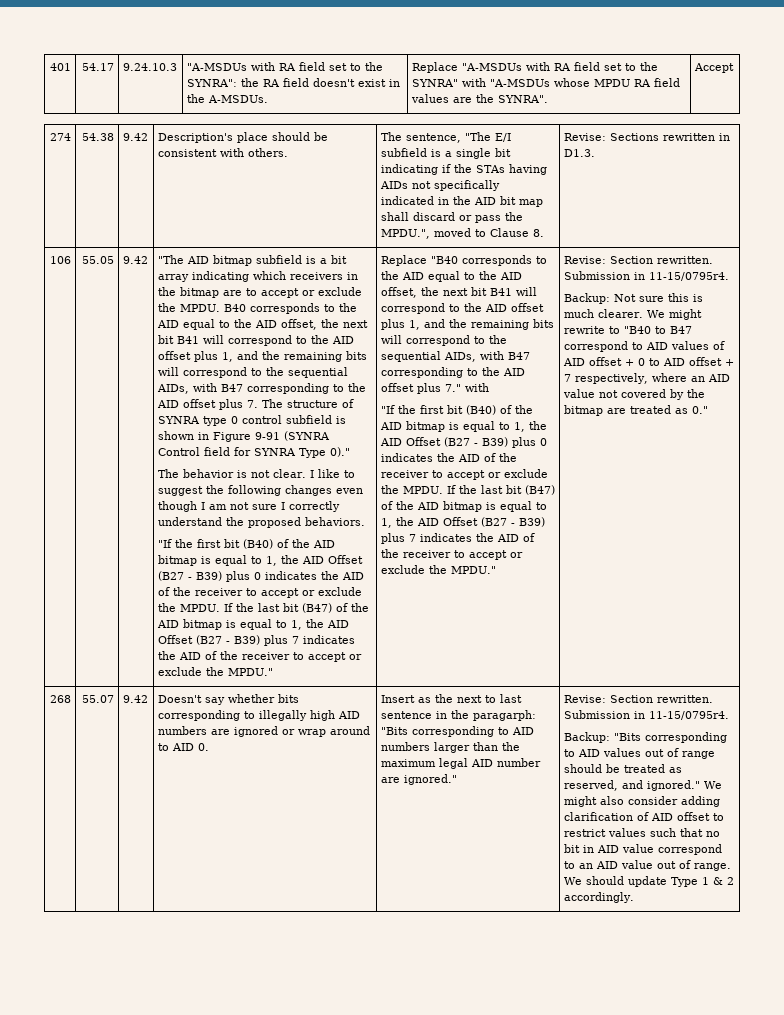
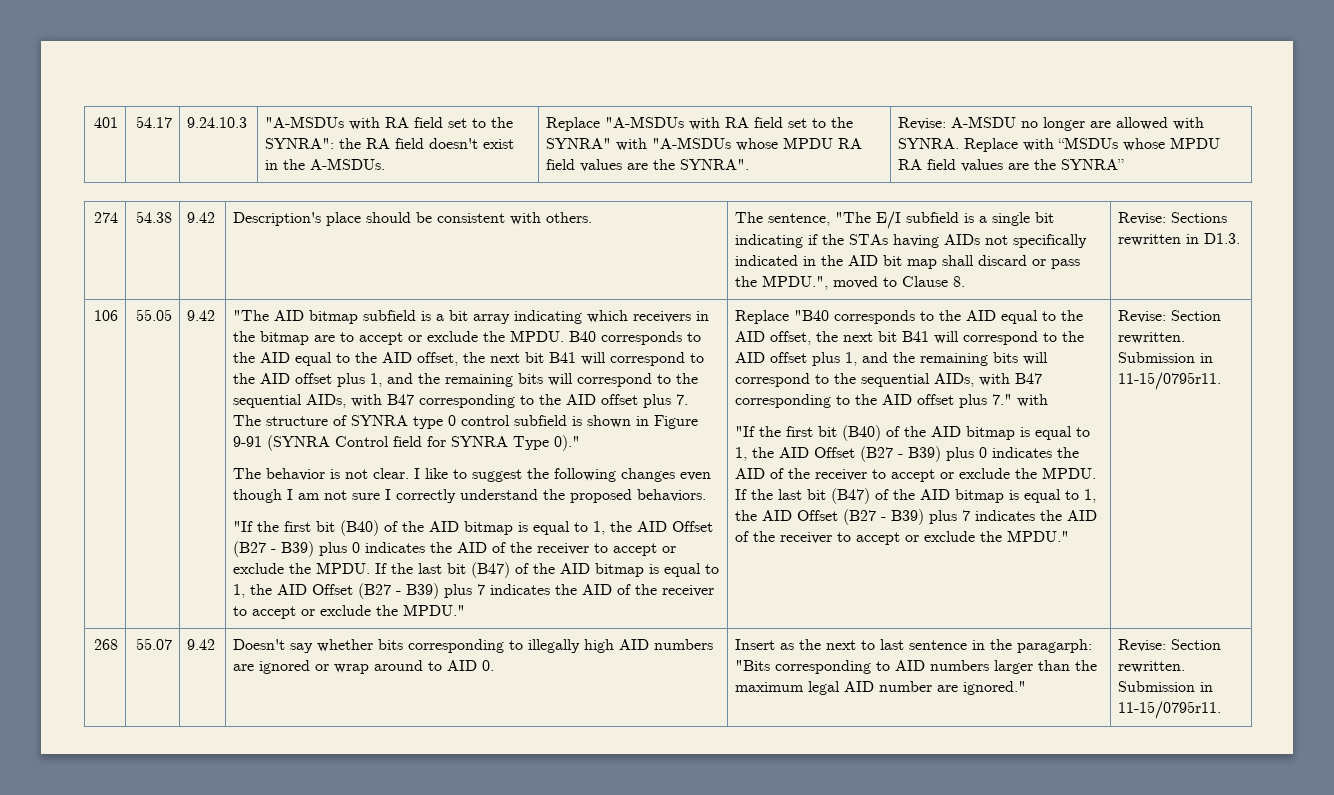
[693,63,734,73] Accept -> [898,116,1205,131] [898,137,1221,152] [898,159,1125,172] Revise: A-MSDU no longer are allowed with SYNRA. Replace with “MSDUs whose MPDU RA field values are the SYNRA”
[648,272,729,281] [563,293,703,304] [563,309,702,320] [563,326,692,334] [563,341,725,352] [562,357,734,366] [563,373,730,384] [562,389,705,400] [563,405,708,416] 11-15/0795r4. // Backup: Not sure this is much clearer. We might rewrite to "B40 to B47 correspond to AID values of AID offset + 0 to AID offset + 7 respectively, where an AID value not covered by the bitmap are treated as 0." -> [1118,372,1222,390] 11-15/0795r11.
[648,711,729,720] [563,732,727,743] [563,748,715,759] [563,764,682,773] [563,780,722,791] [563,796,720,807] [563,812,724,821] [563,828,720,837] [563,844,722,855] [563,860,731,871] [563,876,734,887] [563,892,634,903] 11-15/0795r4. // Backup: "Bits corresponding to AID values out of range should be treated as reserved, and ignored." We might also consider adding clarification of AID offset to restrict values such that no bit in AID value correspond to an AID value out of range. We should update Type 1 & 2 accordingly. -> [1118,701,1222,719] 11-15/0795r11.

